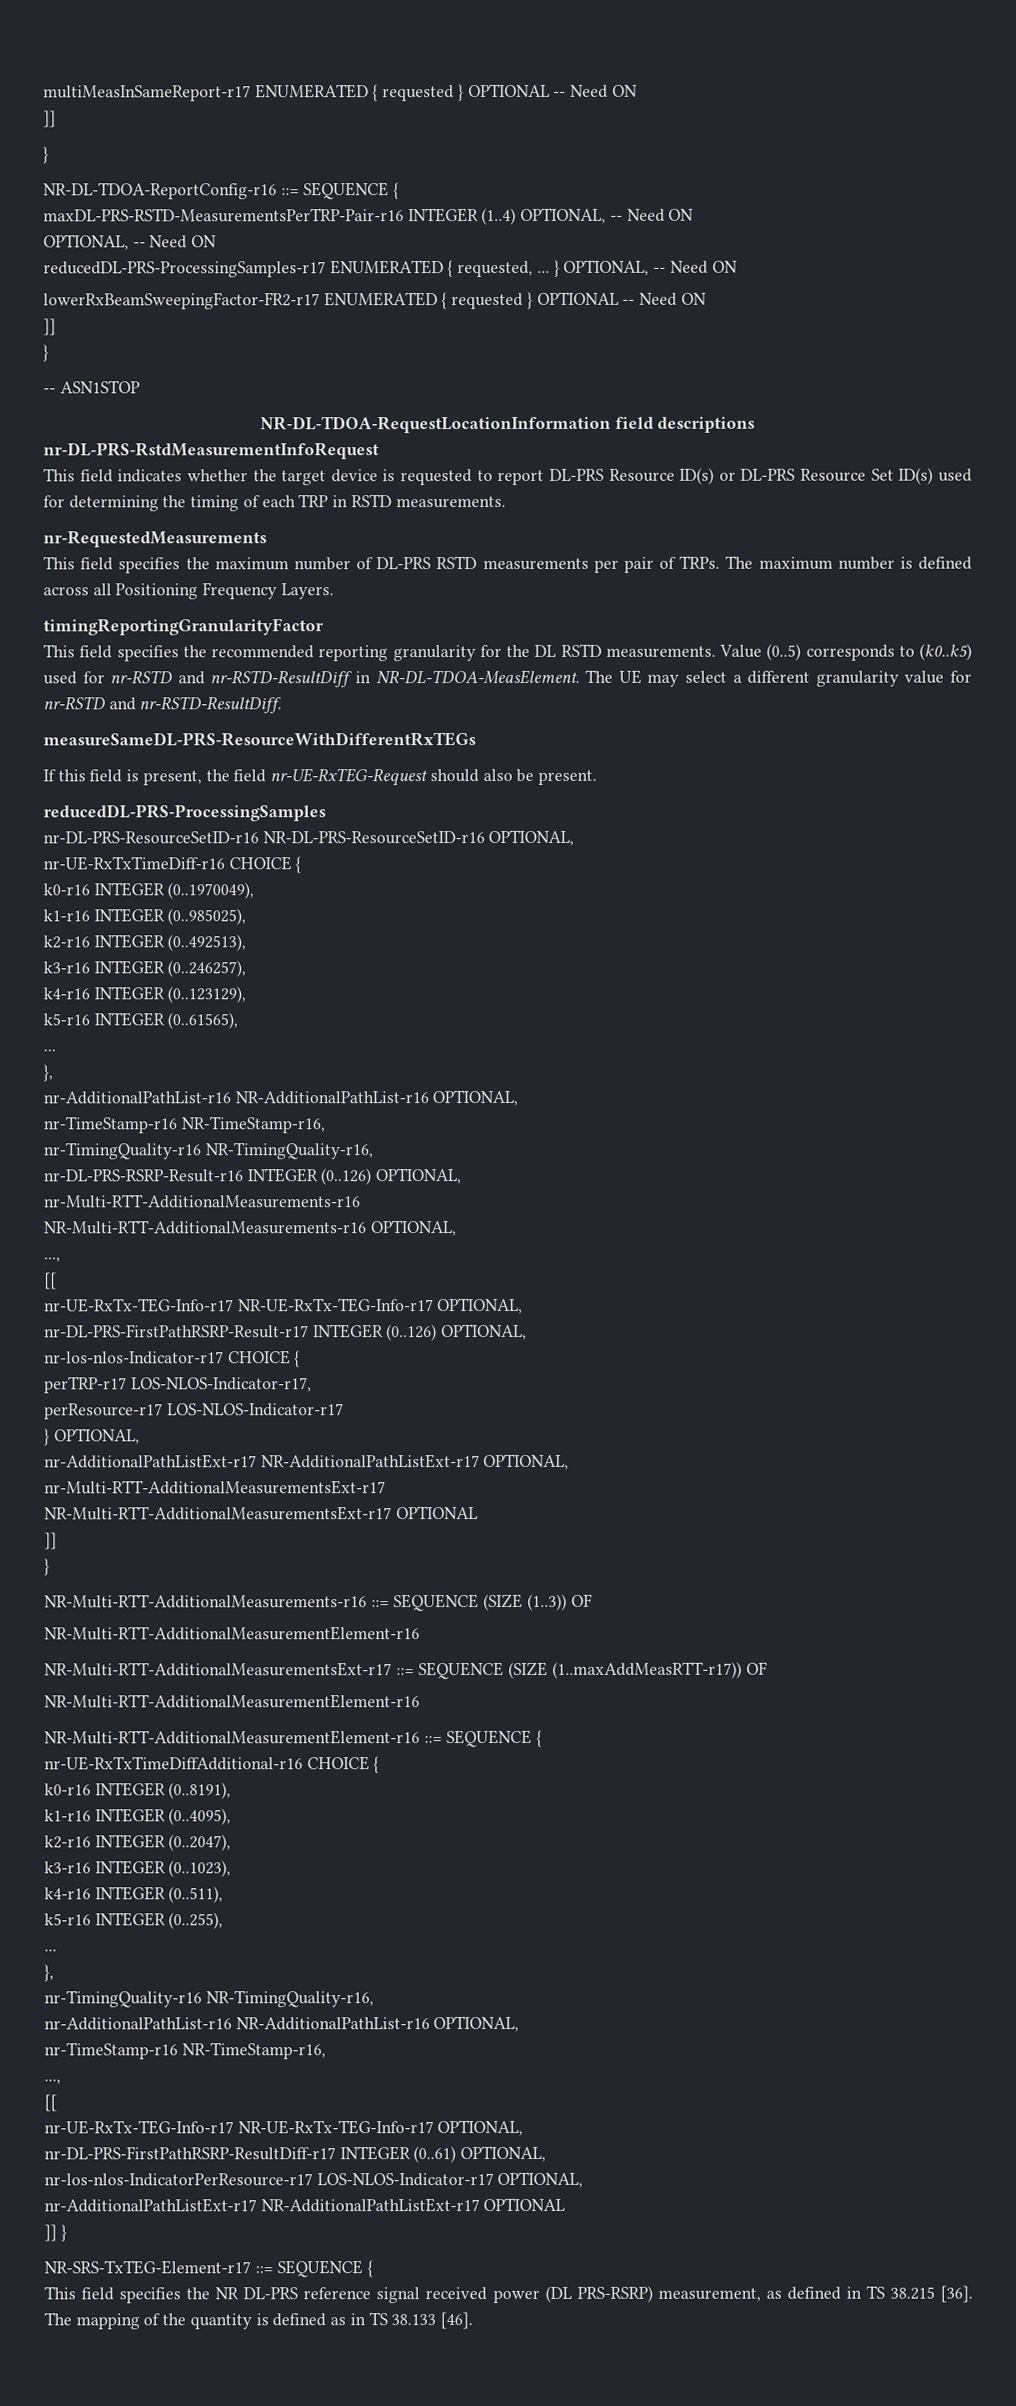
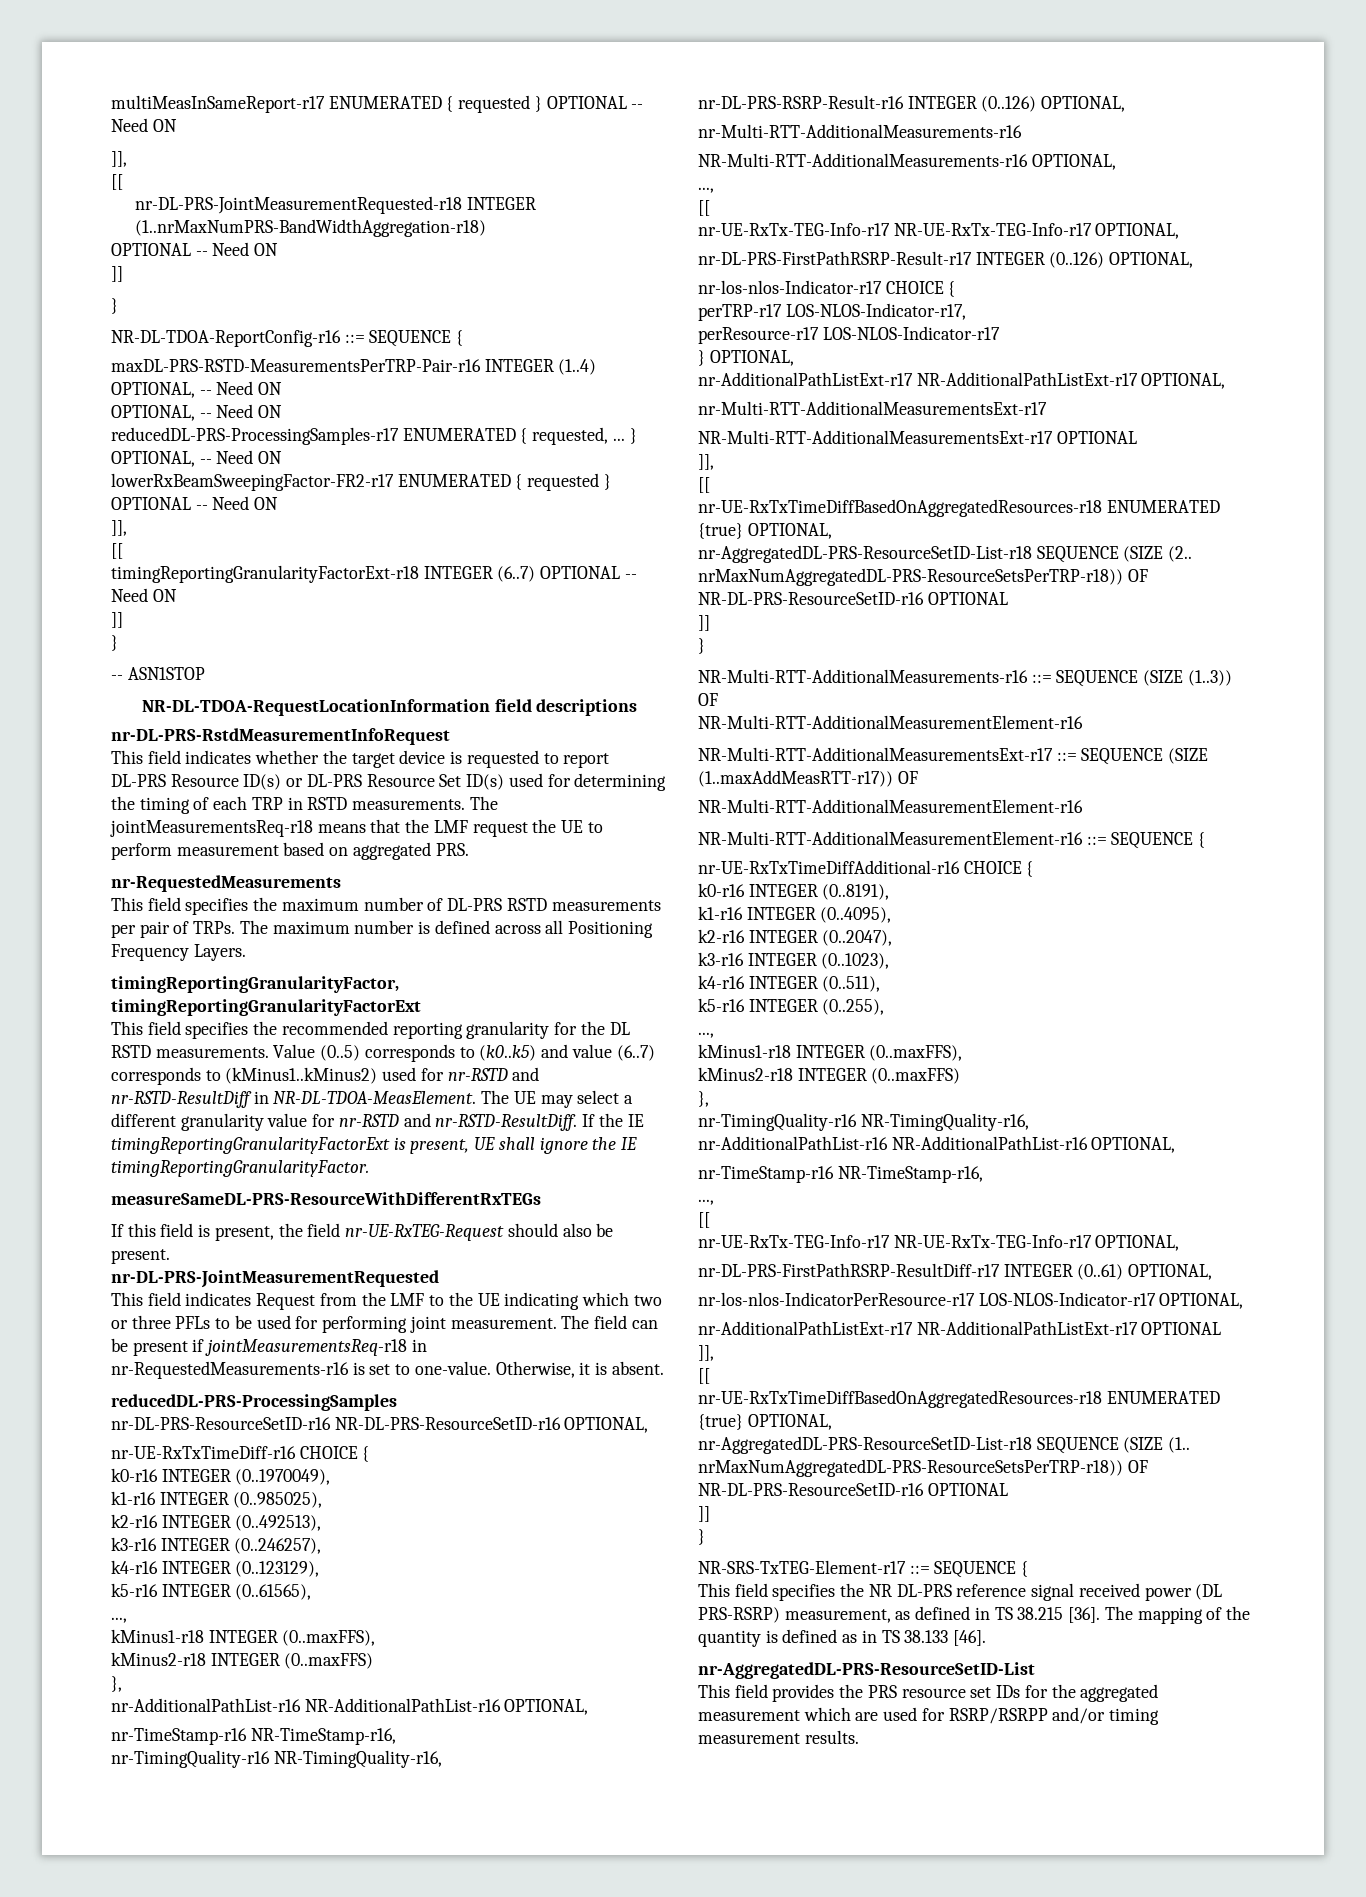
(638, 90) none -> [111,151,127,167] [111,174,123,190] [135,196,537,214] [135,219,487,237] [111,242,279,256] // ]], // [[ // nr-DL-PRS-JointMeasurementRequested-r18 INTEGER (1..nrMaxNumPRS-BandWidthAggregation-r18) // OPTIONAL -- Need ON
(707, 298) none -> [111,520,127,536] [111,543,123,559] [111,565,637,583] [111,588,177,602] // ]], // [[ // timingReportingGranularityFactorExt-r18 INTEGER (6..7) OPTIONAL -- Need ON
(506, 502) none -> [469,796,498,810] [110,819,603,837] [111,842,469,860] The jointMeasurementsReq-r18 means that the LMF request the UE to perform measurement based on aggregated PRS.
[43,618,324,636] timingReportingGranularityFactor -> [111,976,399,993] [111,999,421,1016] timingReportingGranularityFactor, timingReportingGranularityFactorExt
(972, 652) none -> [541,1044,655,1061] [111,1067,378,1085] and value (6..7) corresponds to (kMinus1..kMinus2)
(283, 705) none -> [582,1113,644,1127] [111,1137,638,1154] [111,1160,369,1177] If the IE timingReportingGranularityFactorExt is present, UE shall ignore the IE timingReportingGranularityFactor.
(597, 777) none -> [111,1270,439,1288] [111,1292,662,1310] [111,1315,658,1333] [111,1338,427,1356] [111,1361,664,1379] // nr-DL-PRS-JointMeasurementRequested // This field indicates Request from the LMF to the UE indicating which two or three PFLs to be used for performing joint measurement. The field can be present if jointMeasurementsReq-r18 in nr-RequestedMeasurements-r16 is set to one-value. Otherwise, it is absent.
[43,1049,56,1052] ... -> [111,1617,127,1623] [111,1629,376,1646] [111,1652,374,1669] ..., // kMinus1-r18 INTEGER (0..maxFFS), // kMinus2-r18 INTEGER (0..maxFFS)
(478, 1513) none -> [698,454,714,470] [698,477,710,493] [698,499,1220,517] [698,523,832,539] [698,545,1193,563] [698,568,1148,586] [698,592,1008,605] // ]], // [[ // nr-UE-RxTxTimeDiffBasedOnAggregatedResources-r18 ENUMERATED {true} OPTIONAL, // nr-AggregatedDL-PRS-ResourceSetID-List-r18 SEQUENCE (SIZE (2.. nrMaxNumAggregatedDL-PRS-ResourceSetsPerTRP-r18)) OF NR-DL-PRS-ResourceSetID-r16 OPTIONAL
[44,1949,57,1952] ... -> [698,1032,714,1038] [698,1044,963,1061] [698,1067,961,1084] ..., // kMinus1-r18 INTEGER (0..maxFFS), // kMinus2-r18 INTEGER (0..maxFFS)
[44,2224,57,2242] // ]] -> [698,1345,714,1361] [698,1368,710,1384] [698,1390,1220,1408] [698,1414,832,1430] [698,1436,1191,1454] [698,1459,1148,1477] [698,1483,1008,1496] [698,1506,710,1522] // ]], // [[ // nr-UE-RxTxTimeDiffBasedOnAggregatedResources-r18 ENUMERATED {true} OPTIONAL, // nr-AggregatedDL-PRS-ResourceSetID-List-r18 SEQUENCE (SIZE (1.. nrMaxNumAggregatedDL-PRS-ResourceSetsPerTRP-r18)) OF NR-DL-PRS-ResourceSetID-r16 OPTIONAL // ]] //
(473, 2321) none -> [698,1662,1035,1679] [698,1684,1159,1702] [698,1707,1160,1725] [698,1730,859,1744] // nr-AggregatedDL-PRS-ResourceSetID-List // This field provides the PRS resource set IDs for the aggregated measurement which are used for RSRP/RSRPP and/or timing measurement results.

